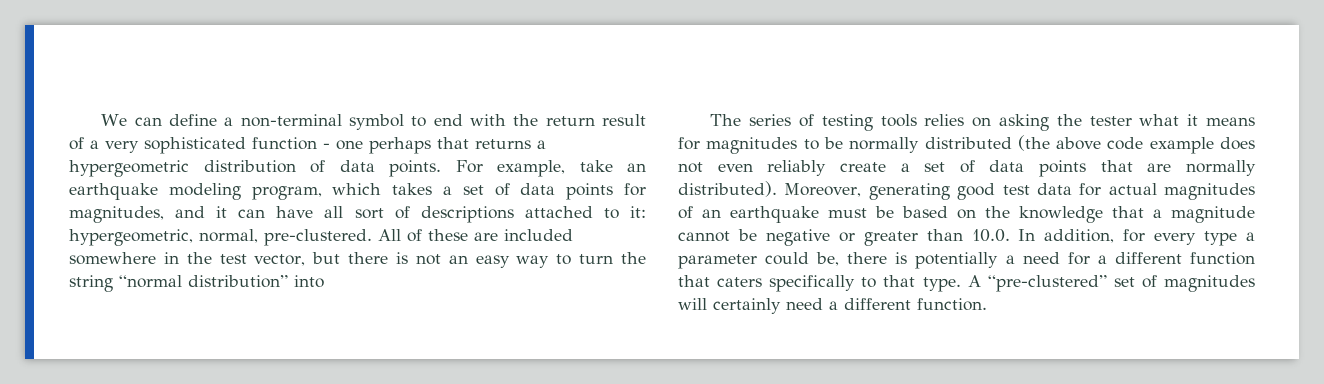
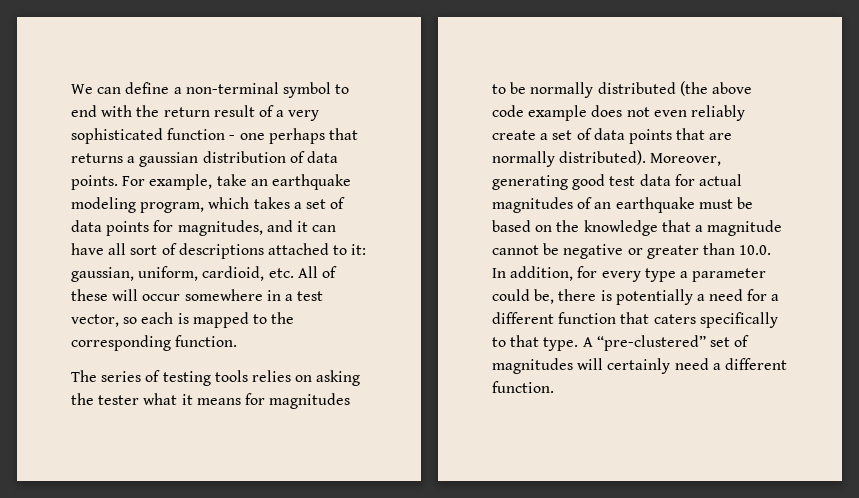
[69,160,189,177] hypergeometric -> [139,152,199,167] gaussian
[69,229,372,246] hypergeometric, normal, pre-clustered. -> [71,266,294,282] gaussian, uniform, cardioid, etc.
[474,229,573,241] are included -> [112,289,181,301] will occur
[186,252,212,264] the -> [284,294,293,301] a
[312,252,646,268] [69,275,324,292] but there is not an easy way to turn the string “normal distribution” into -> [123,312,295,328] [71,335,238,351] so each is mapped to the corresponding function.

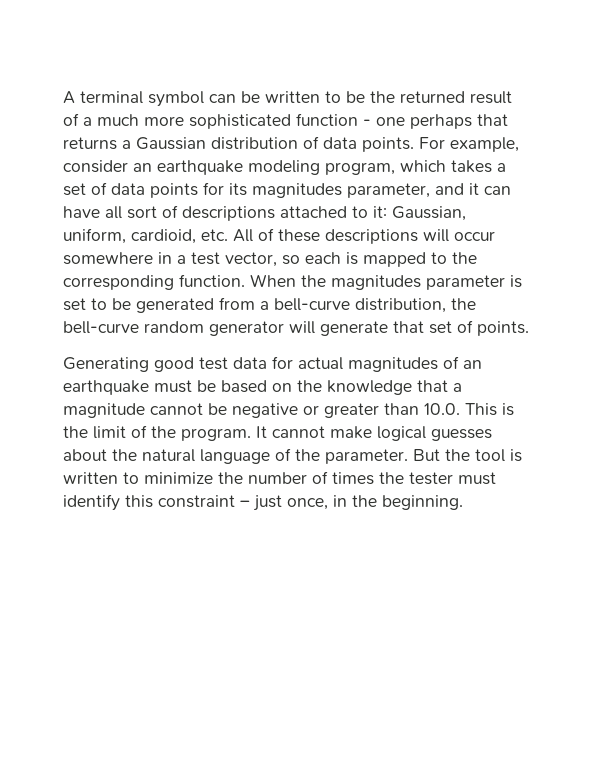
[71,82,350,98] [71,105,210,117] We can define a non-terminal symbol to end with the return -> [63,91,465,107] A terminal symbol can be written to be the returned
[288,110,320,121] very -> [97,114,184,126] much more
[139,152,199,167] gaussian -> [136,137,206,150] Gaussian
[216,174,247,186] take -> [63,160,128,173] consider
[177,220,263,236] magnitudes, -> [229,183,430,198] its magnitudes parameter,
[71,267,134,282] gaussian, -> [392,206,466,221] Gaussian,
(108, 295) none -> [325,229,418,244] descriptions
[71,370,361,386] [71,393,351,409] [492,81,752,98] [492,105,745,121] [492,128,733,144] [492,150,722,167] [492,175,568,190] // The series of testing tools relies on asking the tester what it means for magnitudes to be normally distributed (the above code example does not even reliably create a set of data points that are normally distributed). Moreover, generating -> [250,274,522,290] [63,297,476,313] [63,320,529,336] [63,357,149,372] When the magnitudes parameter is set to be generated from a bell-curve distribution, the bell-curve random generator will generate that set of points. // Generating
[492,266,767,282] [492,289,780,305] [492,312,778,328] [492,335,750,351] [492,358,787,374] [492,381,554,393] In addition, for every type a parameter could be, there is potentially a need for a different function that caters specifically to that type. A “pre-clustered” set of magnitudes will certainly need a different function. -> [465,403,514,416] [63,425,492,441] [63,448,522,464] [63,471,496,485] [63,494,463,511] This is the limit of the program. It cannot make logical guesses about the natural language of the parameter. But the tool is written to minimize the number of times the tester must identify this constraint – just once, in the beginning.

